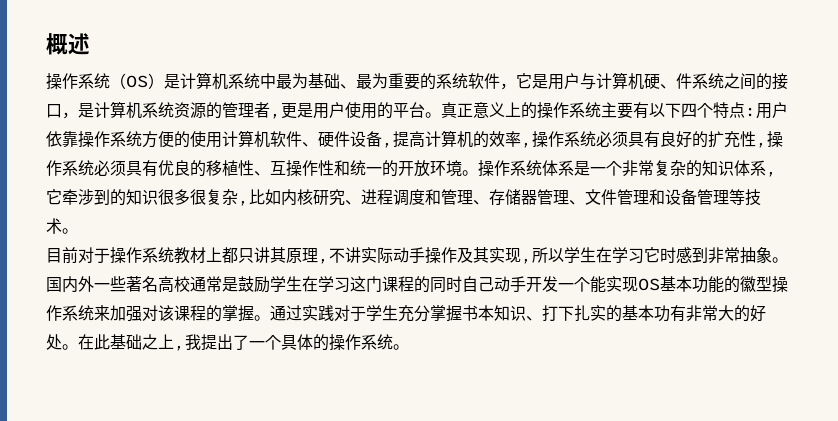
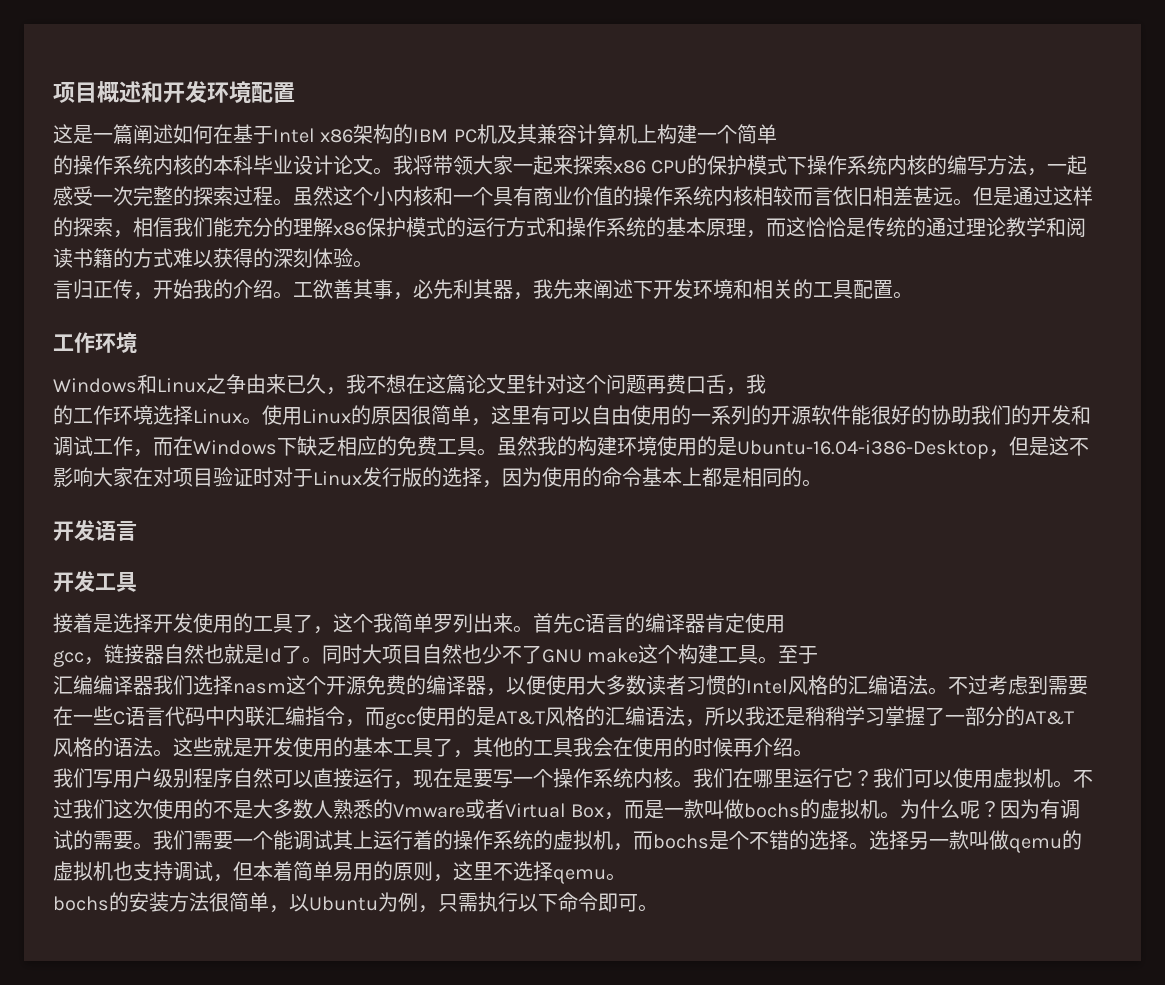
(46, 44) none -> [53,82,97,103] 项目
[46,72,788,90] [46,101,788,119] [46,130,783,148] [46,160,777,177] [46,189,761,206] [46,218,78,234] [46,247,788,264] [46,276,788,293] [46,305,766,322] [46,334,393,351] // 操作系统（OS）是计算机系统中最为基础、最为重要的系统软件，它是用户与计算机硬、件系统之间的接口，是计算机系统资源的管理者,更是用户使用的平台。真正意义上的操作系统主要有以下四个特点:用户依靠操作系统方便的使用计算机软件、硬件设备,提高计算机的效率,操作系统必须具有良好的扩充性,操作系统必须具有优良的移植性、互操作性和统一的开放环境。操作系统体系是一个非常复杂的知识体系,它牵涉到的知识很多很复杂,比如内核研究、进程调度和管理、存储器管理、文件管理和设备管理等技术。 // 目前对于操作系统教材上都只讲其原理,不讲实际动手操作及其实现,所以学生在学习它时感到非常抽象。国内外一些著名高校通常是鼓励学生在学习这门课程的同时自己动手开发一个能实现OS基本功能的徽型操作系统来加强对该课程的掌握。通过实践对于学生充分掌握书本知识、打下扎实的基本功有非常大的好处。在此基础之上,我提出了一个具体的操作系统 -> [141,81,295,103] [53,124,777,145] [53,155,1088,176] [53,186,1093,206] [53,217,1086,238] [53,248,373,268] [53,279,913,300] [53,332,137,353] [53,374,766,395] [53,405,1091,426] [53,436,1089,459] [53,467,822,488] [53,520,137,541] [53,571,137,592] [53,613,785,634] [53,644,819,667] [53,675,1088,696] [53,706,1074,729] [53,737,813,758] [53,768,1093,789] [53,799,1081,820] [53,830,1082,853] [53,861,626,884] [53,892,638,913] 和开发环境配置 // 这是一篇阐述如何在基于Intel x86架构的IBM PC机及其兼容计算机上构建一个简单 // 的操作系统内核的本科毕业设计论文。我将带领大家一起来探索x86 CPU的保护模式下操作系统内核的编写方法，一起感受一次完整的探索过程。虽然这个小内核和一个具有商业价值的操作系统内核相较而言依旧相差甚远。但是通过这样的探索，相信我们能充分的理解x86保护模式的运行方式和操作系统的基本原理，而这恰恰是传统的通过理论教学和阅读书籍的方式难以获得的深刻体验。 // 言归正传，开始我的介绍。工欲善其事，必先利其器，我先来阐述下开发环境和相关的工具配置。 // 工作环境 // Windows和Linux之争由来已久，我不想在这篇论文里针对这个问题再费口舌，我 // 的工作环境选择Linux。使用Linux的原因很简单，这里有可以自由使用的一系列的开源软件能很好的协助我们的开发和调试工作，而在Windows下缺乏相应的免费工具。虽然我的构建环境使用的是Ubuntu-16.04-i386-Desktop，但是这不影响大家在对项目验证时对于Linux发行版的选择，因为使用的命令基本上都是相同的。 // 开发语言 // 开发工具 // 接着是选择开发使用的工具了，这个我简单罗列出来。首先C语言的编译器肯定使用 // gcc，链接器自然也就是ld了。同时大项目自然也少不了GNU make这个构建工具。至于 // 汇编编译器我们选择nasm这个开源免费的编译器，以便使用大多数读者习惯的Intel风格的汇编语法。不过考虑到需要在一些C语言代码中内联汇编指令，而gcc使用的是AT&T风格的汇编语法，所以我还是稍稍学习掌握了一部分的AT&T风格的语法。这些就是开发使用的基本工具了，其他的工具我会在使用的时候再介绍。 // 我们写用户级别程序自然可以直接运行，现在是要写一个操作系统内核。我们在哪里运行它？我们可以使用虚拟机。不过我们这次使用的不是大多数人熟悉的Vmware或者Virtual Box，而是一款叫做bochs的虚拟机。为什么呢？因为有调试的需要。我们需要一个能调试其上运行着的操作系统的虚拟机，而bochs是个不错的选择。选择另一款叫做qemu的虚拟机也支持调试，但本着简单易用的原则，这里不选择qemu。 // bochs的安装方法很简单，以Ubuntu为例，只需执行以下命令即可

